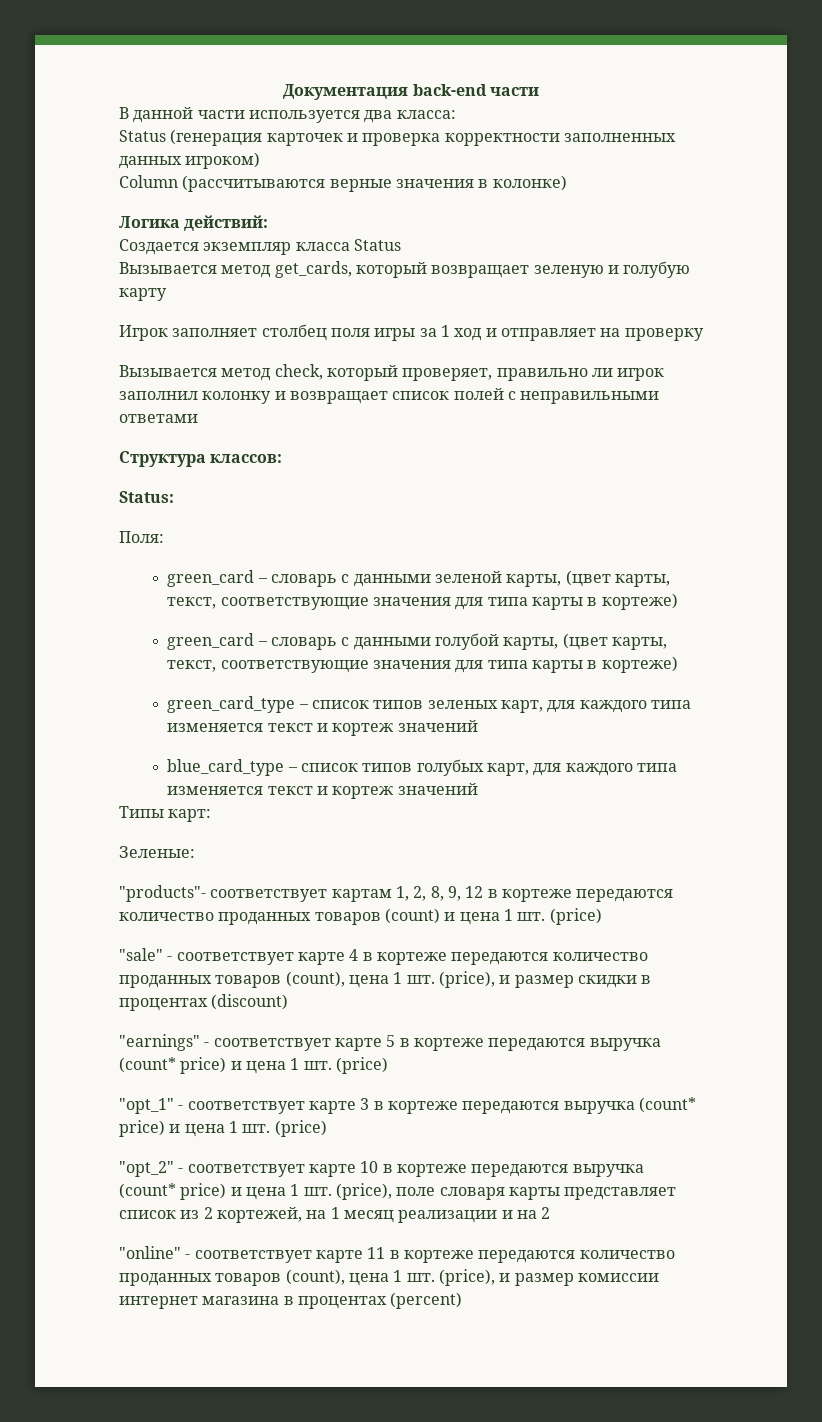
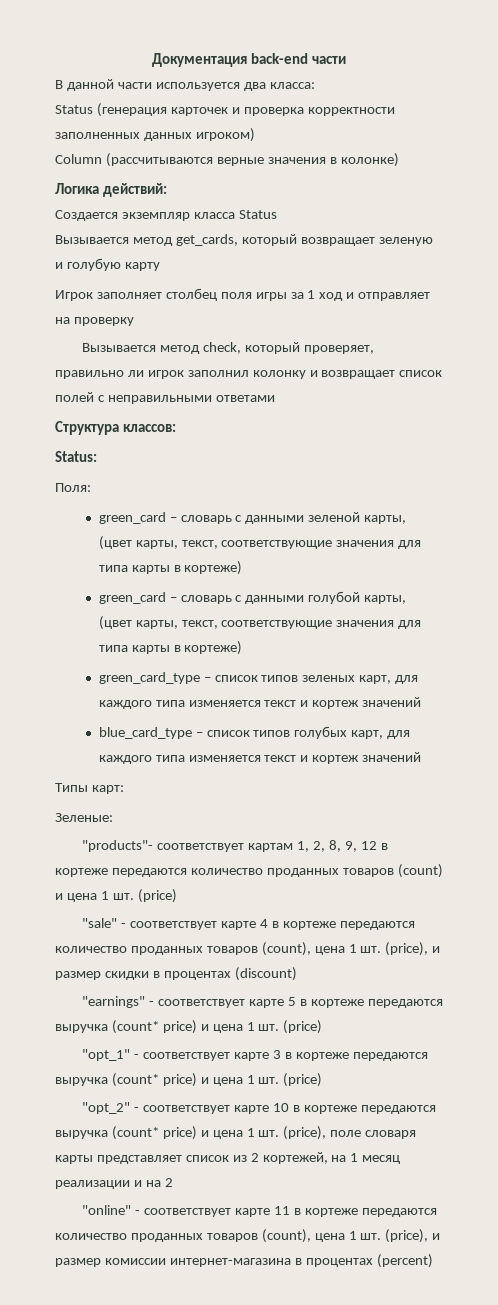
[119,1296,280,1309] интернет магазина -> [169,1258,291,1267] интернет-магазина

